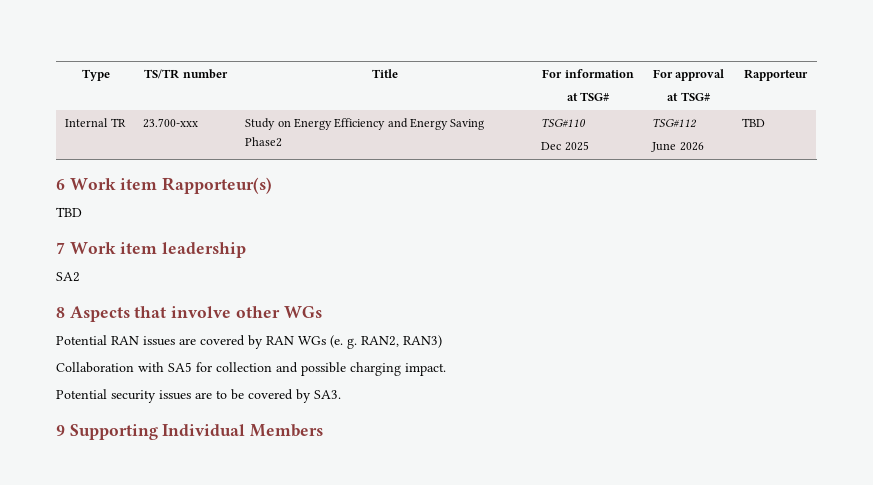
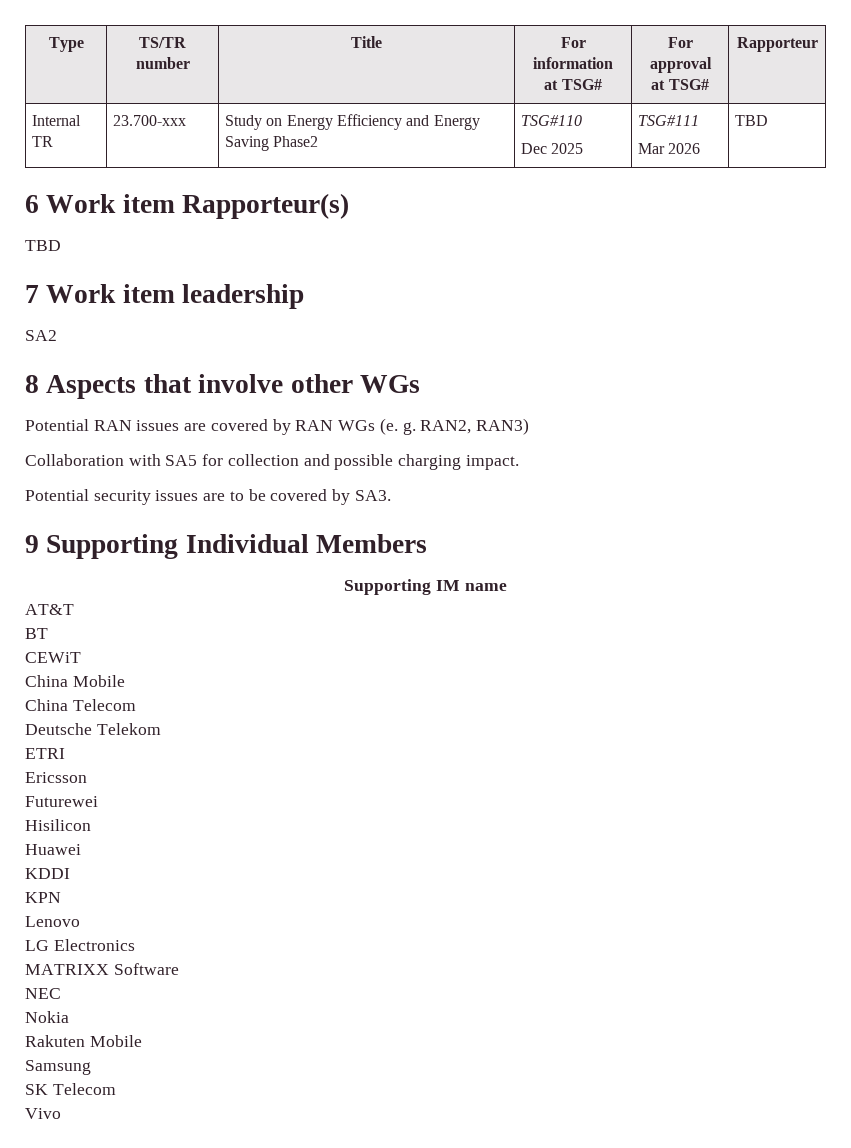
[652,118,698,128] [651,142,677,152] TSG#112 // June -> [638,115,700,126] [638,143,666,154] TSG#111 // Mar
(324, 430) none -> [344,579,507,595] [25,604,74,615] [25,628,48,639] [25,652,81,663] [25,675,125,687] [25,699,136,711] [25,723,161,735] [25,748,65,759] [25,772,87,783] [25,796,98,807] [25,819,91,831] [25,844,81,855] [25,868,70,879] [25,892,61,903] [25,916,80,927] [25,939,135,951] [25,963,179,975] [25,988,61,999] [25,1011,69,1023] [25,1035,142,1047] [25,1060,91,1075] [25,1083,116,1095] [25,1108,61,1119] // Supporting IM name // AT&T // BT // CEWiT // China Mobile // China Telecom // Deutsche Telekom // ETRI // Ericsson // Futurewei // Hisilicon // Huawei // KDDI // KPN // Lenovo // LG Electronics // MATRIXX Software // NEC // Nokia // Rakuten Mobile // Samsung // SK Telecom // Vivo

